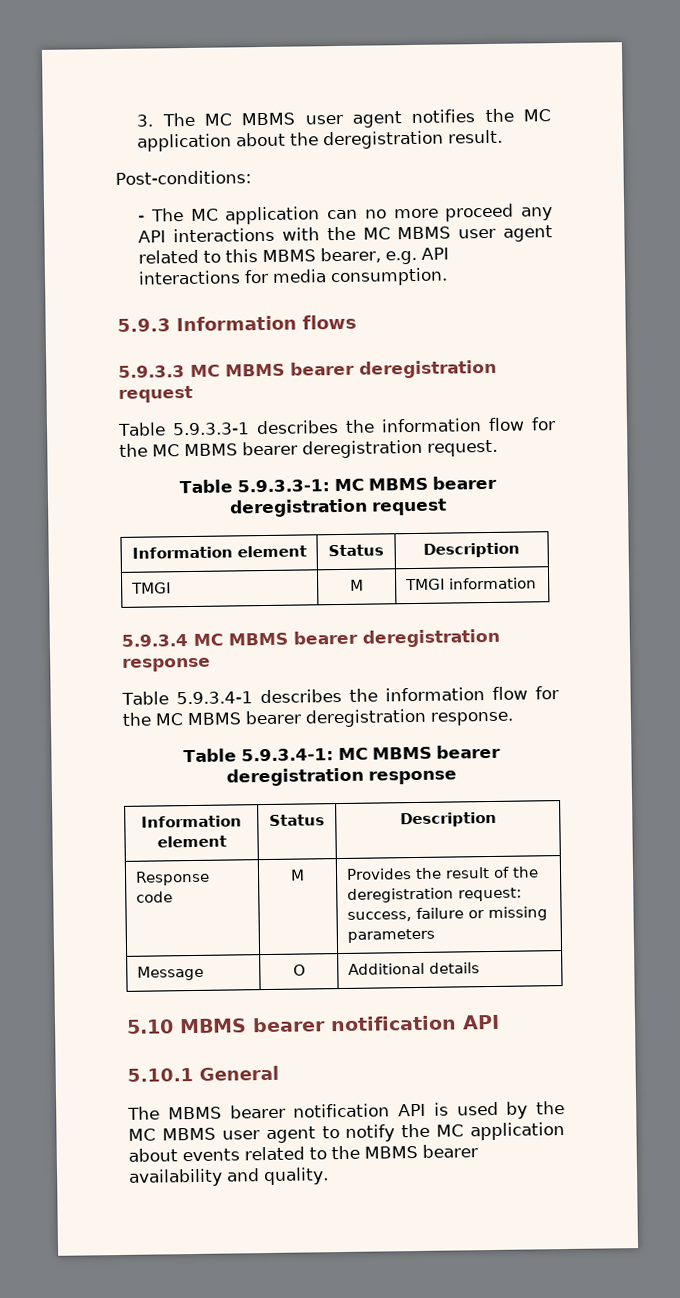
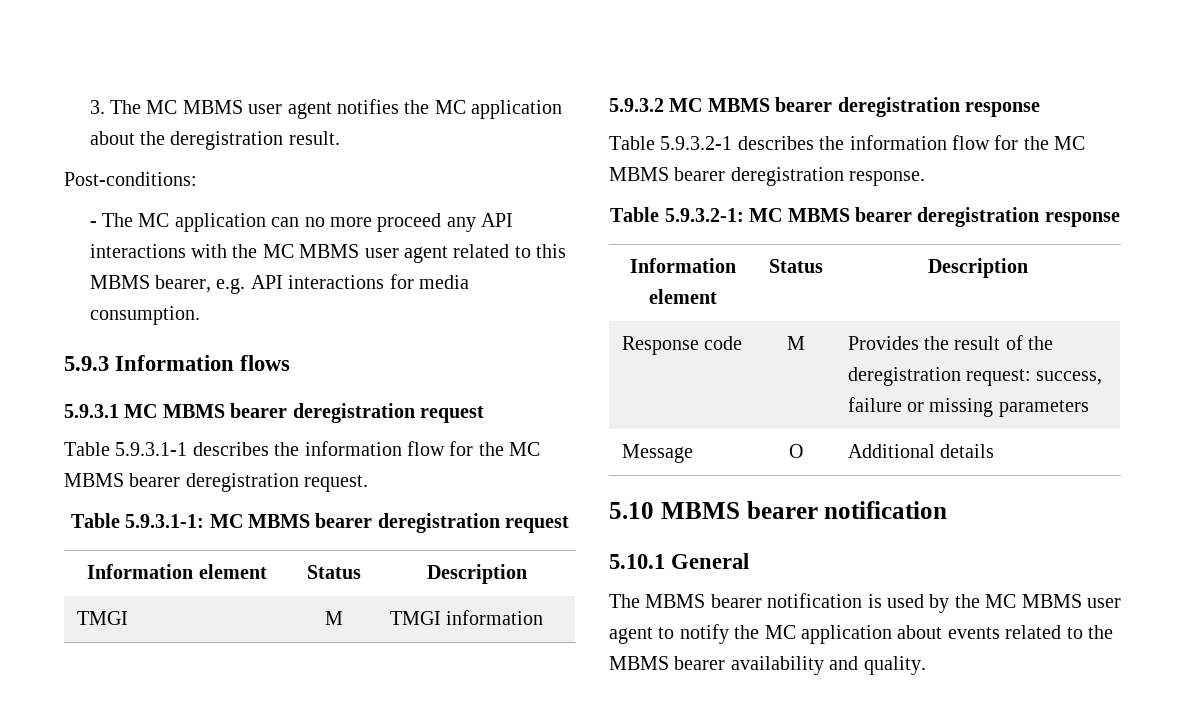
[118,365,185,378] 5.9.3.3 -> [64,404,119,418] 5.9.3.1
[171,422,250,436] 5.9.3.3-1 -> [115,442,188,456] 5.9.3.1-1
[236,479,330,493] 5.9.3.3-1: -> [125,514,205,528] 5.9.3.1-1:
[121,634,188,647] 5.9.3.4 -> [609,98,664,112] 5.9.3.2
[175,691,253,705] 5.9.3.4-1 -> [660,136,733,150] 5.9.3.2-1
[240,748,334,762] 5.9.3.4-1: -> [664,208,744,222] 5.9.3.2-1:
[462,1014,500,1030] API -> (948, 510) none
[398,1103,426,1117] API -> (863, 600) none

